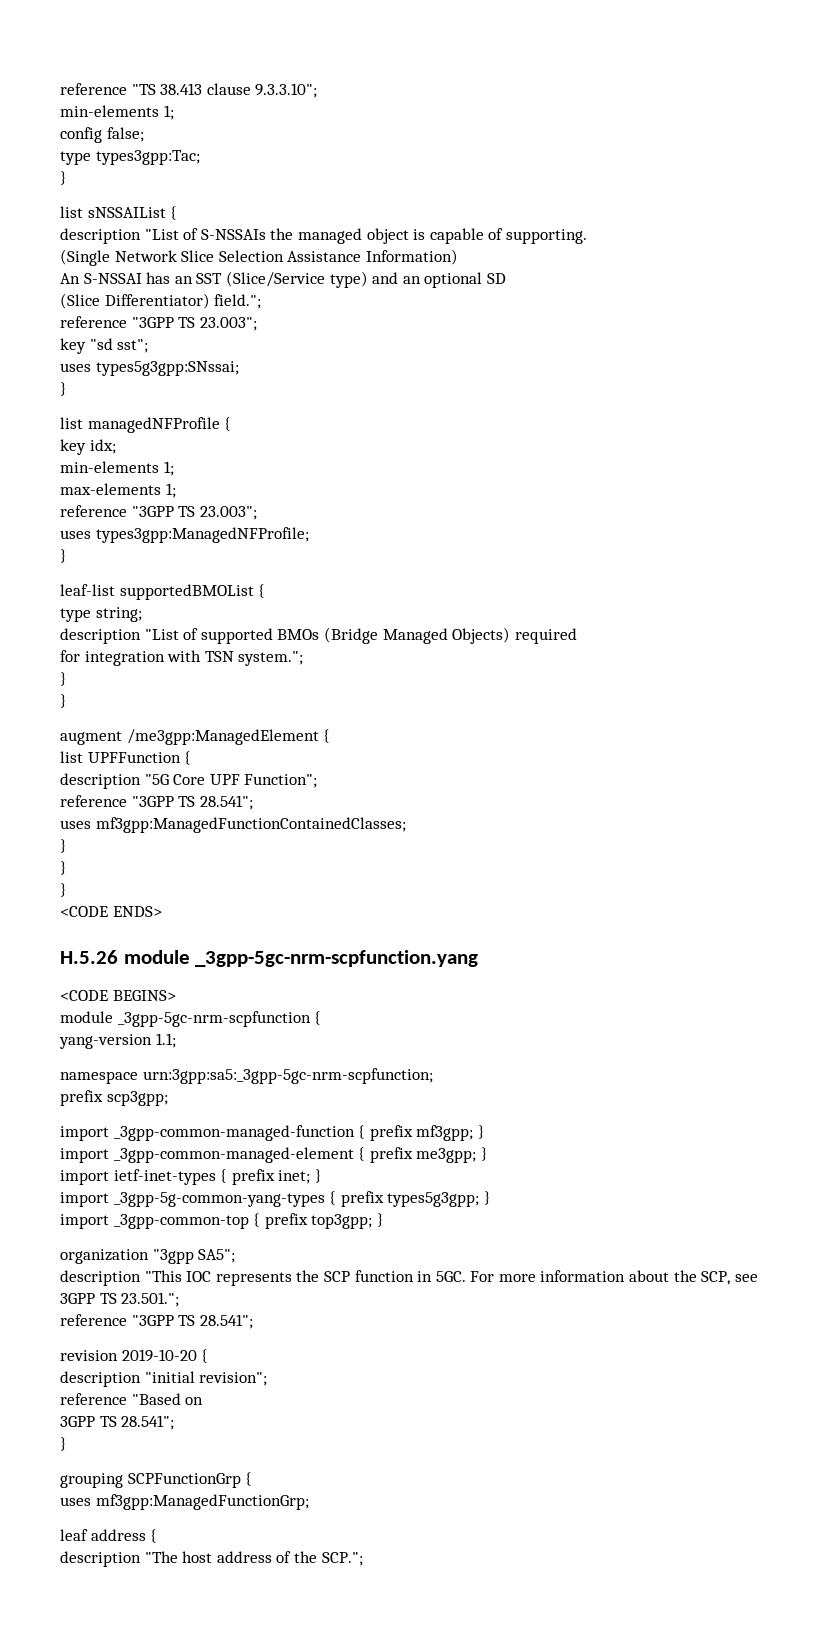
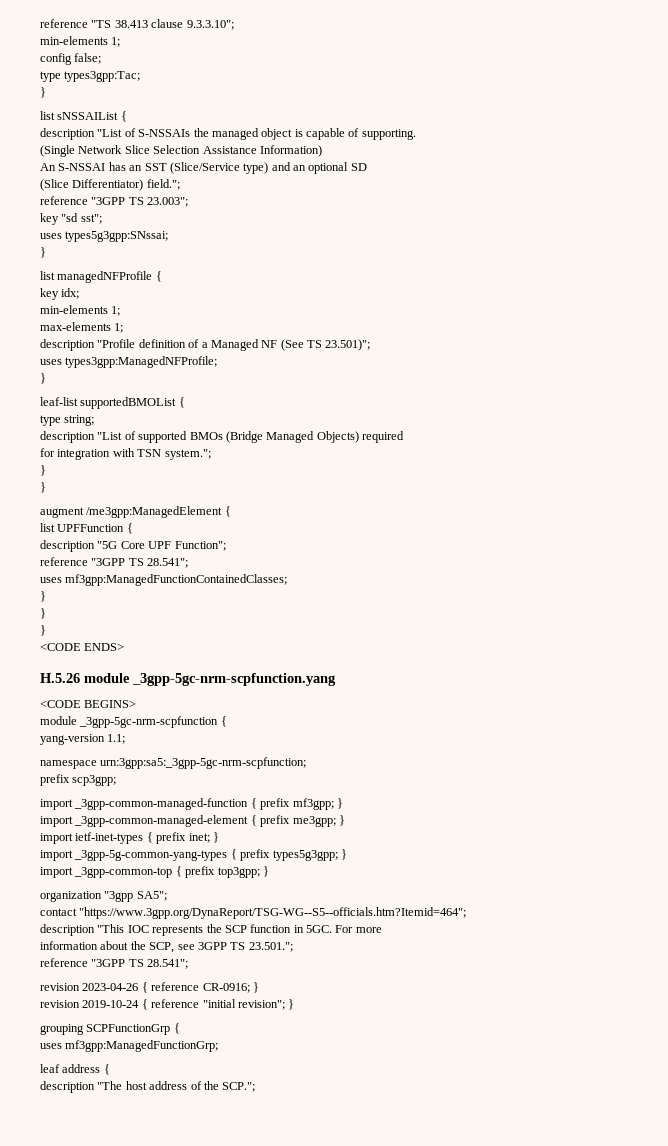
[60,505,257,520] reference "3GPP TS 23.003"; -> [40,339,371,351] description "Profile definition of a Managed NF (See TS 23.501)";
(236, 1256) none -> [40,907,467,919] // contact "https://www.3gpp.org/DynaReport/TSG-WG--S5--officials.htm?Itemid=464";
(536, 1278) none -> (382, 930) //
[121,1349,209,1363] [60,1371,268,1387] [60,1393,204,1405] [60,1415,175,1430] 2019-10-20 { // description "initial revision"; // reference "Based on // 3GPP TS 28.541"; // -> [82,982,259,993] [40,999,285,1010] 2023-04-26 { reference CR-0916; } // revision 2019-10-24 { reference "initial revision";

